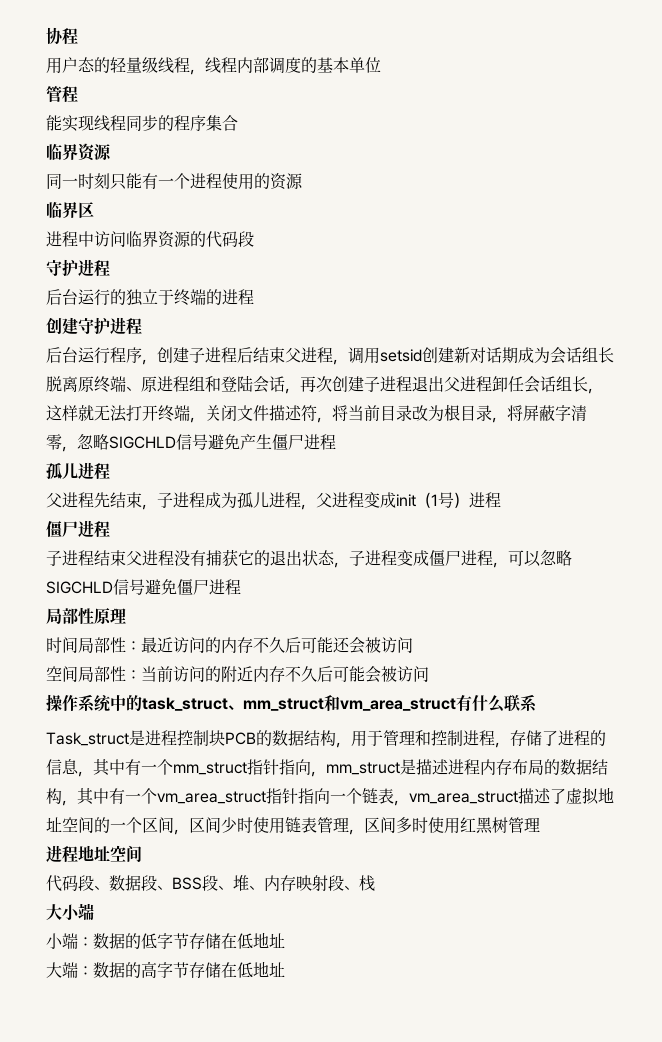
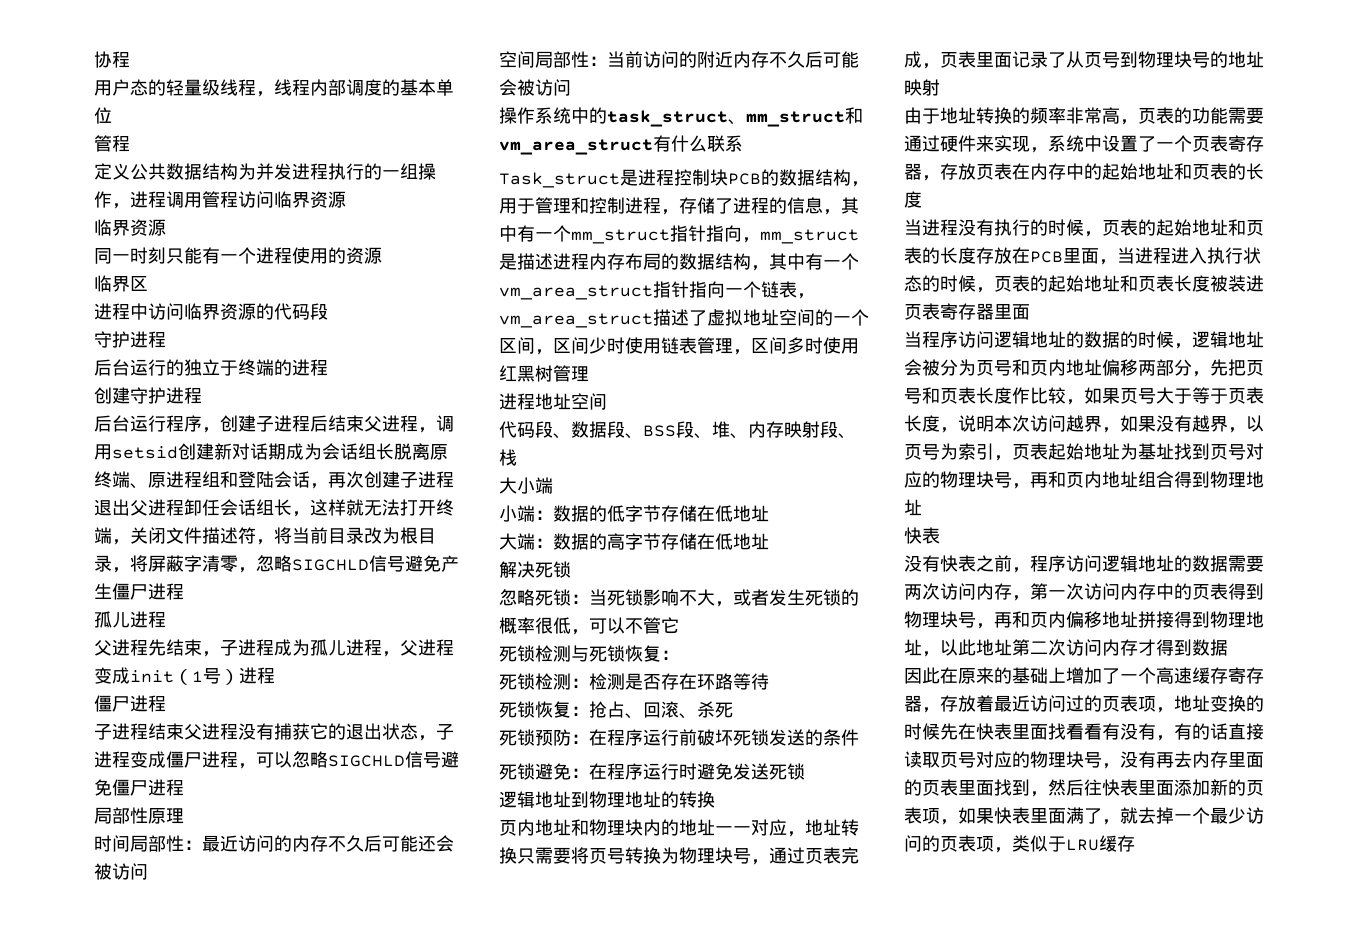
[46,115,238,132] 能实现线程同步的程序集合 -> [94,163,436,180] [94,191,346,209] 定义公共数据结构为并发进程执行的一组操作，进程调用管程访问临界资源
(285, 969) none -> [499,561,571,578] [499,589,859,607] [499,617,679,635] [499,645,679,662] [499,673,769,690] [499,701,733,719] [499,729,859,746] [499,763,805,780] [499,791,715,808] [499,819,859,837] [499,847,859,865] [904,51,1264,69] [904,79,940,96] [904,107,1264,125] [904,135,1264,153] [904,163,1264,181] [904,191,922,208] [904,219,1264,237] [904,247,1261,265] [904,275,1264,293] [904,303,1030,320] [904,331,1264,349] [904,359,1264,377] [904,387,1264,405] [904,415,1264,433] [904,443,1264,461] [904,471,1264,489] [904,499,922,516] [904,527,940,544] [904,555,1264,573] [904,583,1264,601] [904,611,1264,629] [904,639,1228,657] [904,667,1264,684] [904,695,1264,713] [904,723,1264,741] [904,751,1264,769] [904,779,1264,797] [904,807,1264,825] [904,835,1135,853] // 解决死锁 // 忽略死锁：当死锁影响不大，或者发生死锁的概率很低，可以不管它 // 死锁检测与死锁恢复： // 死锁检测：检测是否存在环路等待 // 死锁恢复：抢占、回滚、杀死 // 死锁预防：在程序运行前破坏死锁发送的条件 // 死锁避免：在程序运行时避免发送死锁 // 逻辑地址到物理地址的转换 // 页内地址和物理块内的地址一一对应，地址转换只需要将页号转换为物理块号，通过页表完成，页表里面记录了从页号到物理块号的地址映射 // 由于地址转换的频率非常高，页表的功能需要通过硬件来实现，系统中设置了一个页表寄存器，存放页表在内存中的起始地址和页表的长度 // 当进程没有执行的时候，页表的起始地址和页表的长度存放在PCB里面，当进程进入执行状态的时候，页表的起始地址和页表长度被装进页表寄存器里面 // 当程序访问逻辑地址的数据的时候，逻辑地址会被分为页号和页内地址偏移两部分，先把页号和页表长度作比较，如果页号大于等于页表长度，说明本次访问越界，如果没有越界，以页号为索引，页表起始地址为基址找到页号对应的物理块号，再和页内地址组合得到物理地址 // 快表 // 没有快表之前，程序访问逻辑地址的数据需要两次访问内存，第一次访问内存中的页表得到物理块号，再和页内偏移地址拼接得到物理地址，以此地址第二次访问内存才得到数据 // 因此在原来的基础上增加了一个高速缓存寄存器，存放着最近访问过的页表项，地址变换的时候先在快表里面找看看有没有，有的话直接读取页号对应的物理块号，没有再去内存里面的页表里面找到，然后往快表里面添加新的页表项，如果快表里面满了，就去掉一个最少访问的页表项，类似于LRU缓存

